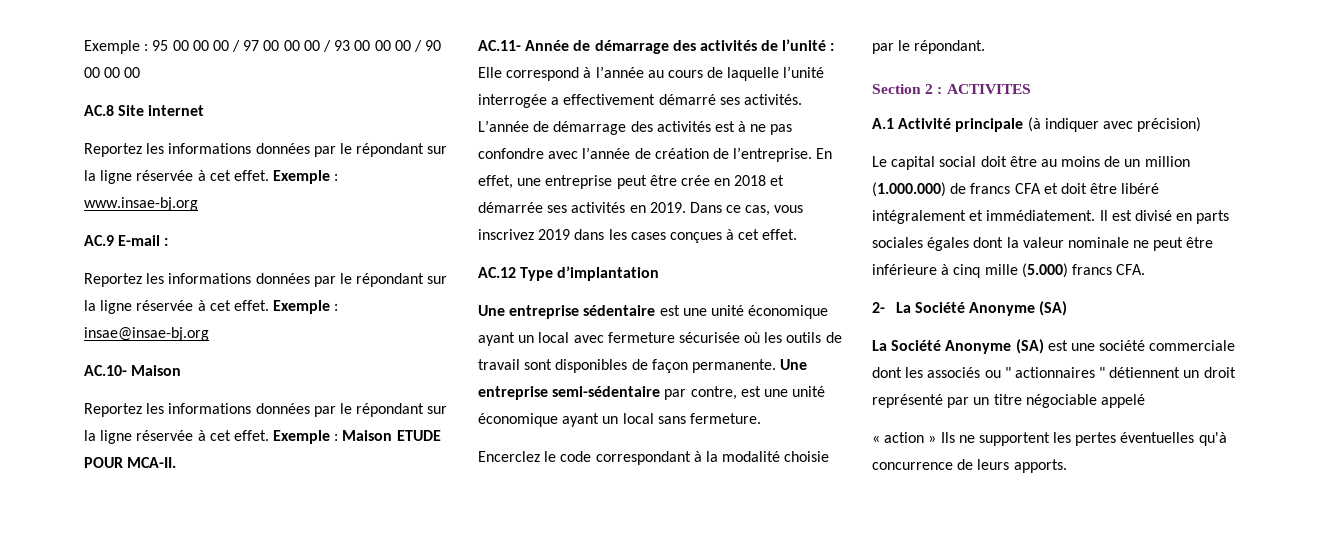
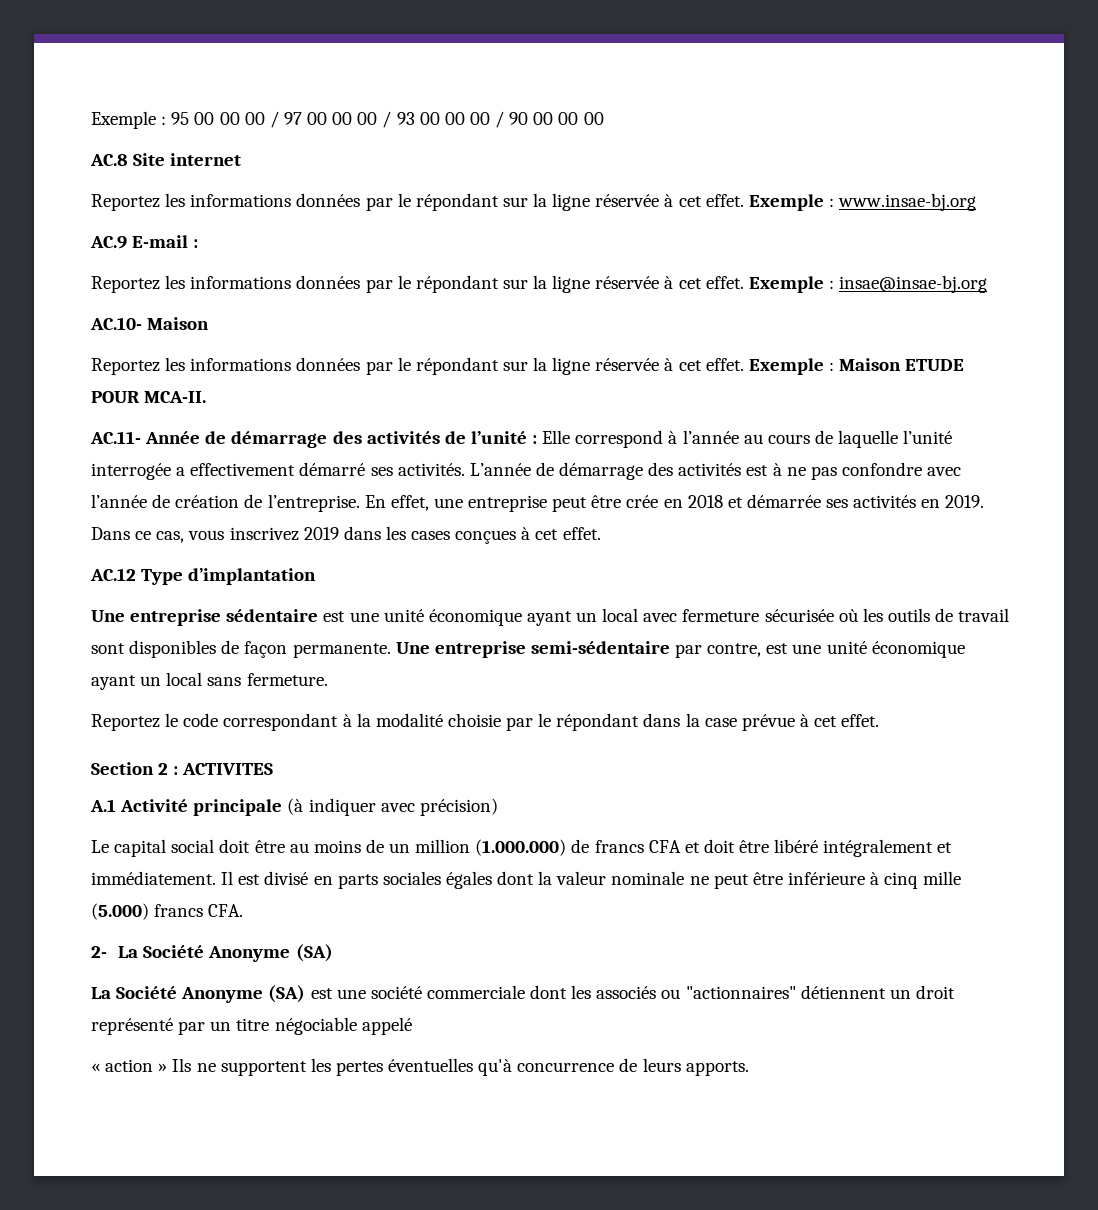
[478,451,540,462] Encerclez -> [91,714,160,731] Reportez
[914,40,986,54] répondant. -> [556,713,880,731] répondant dans la case prévue à cet effet.
[1004,367,1106,378] " actionnaires " -> [685,986,796,999] "actionnaires"

